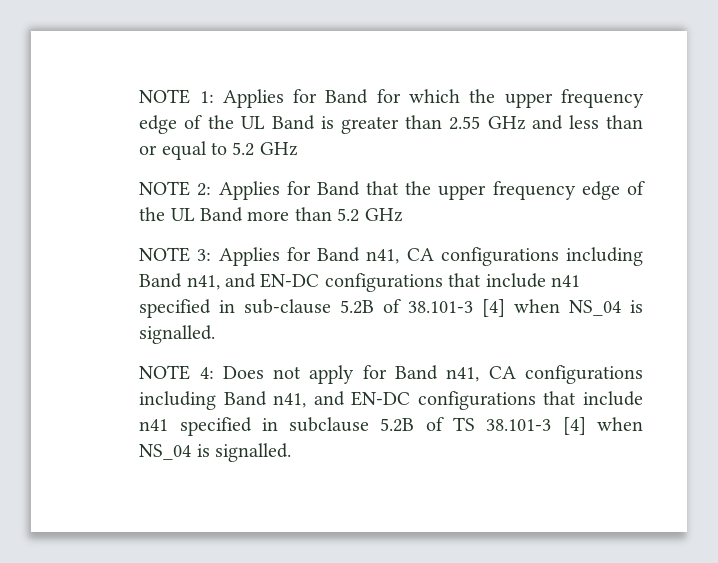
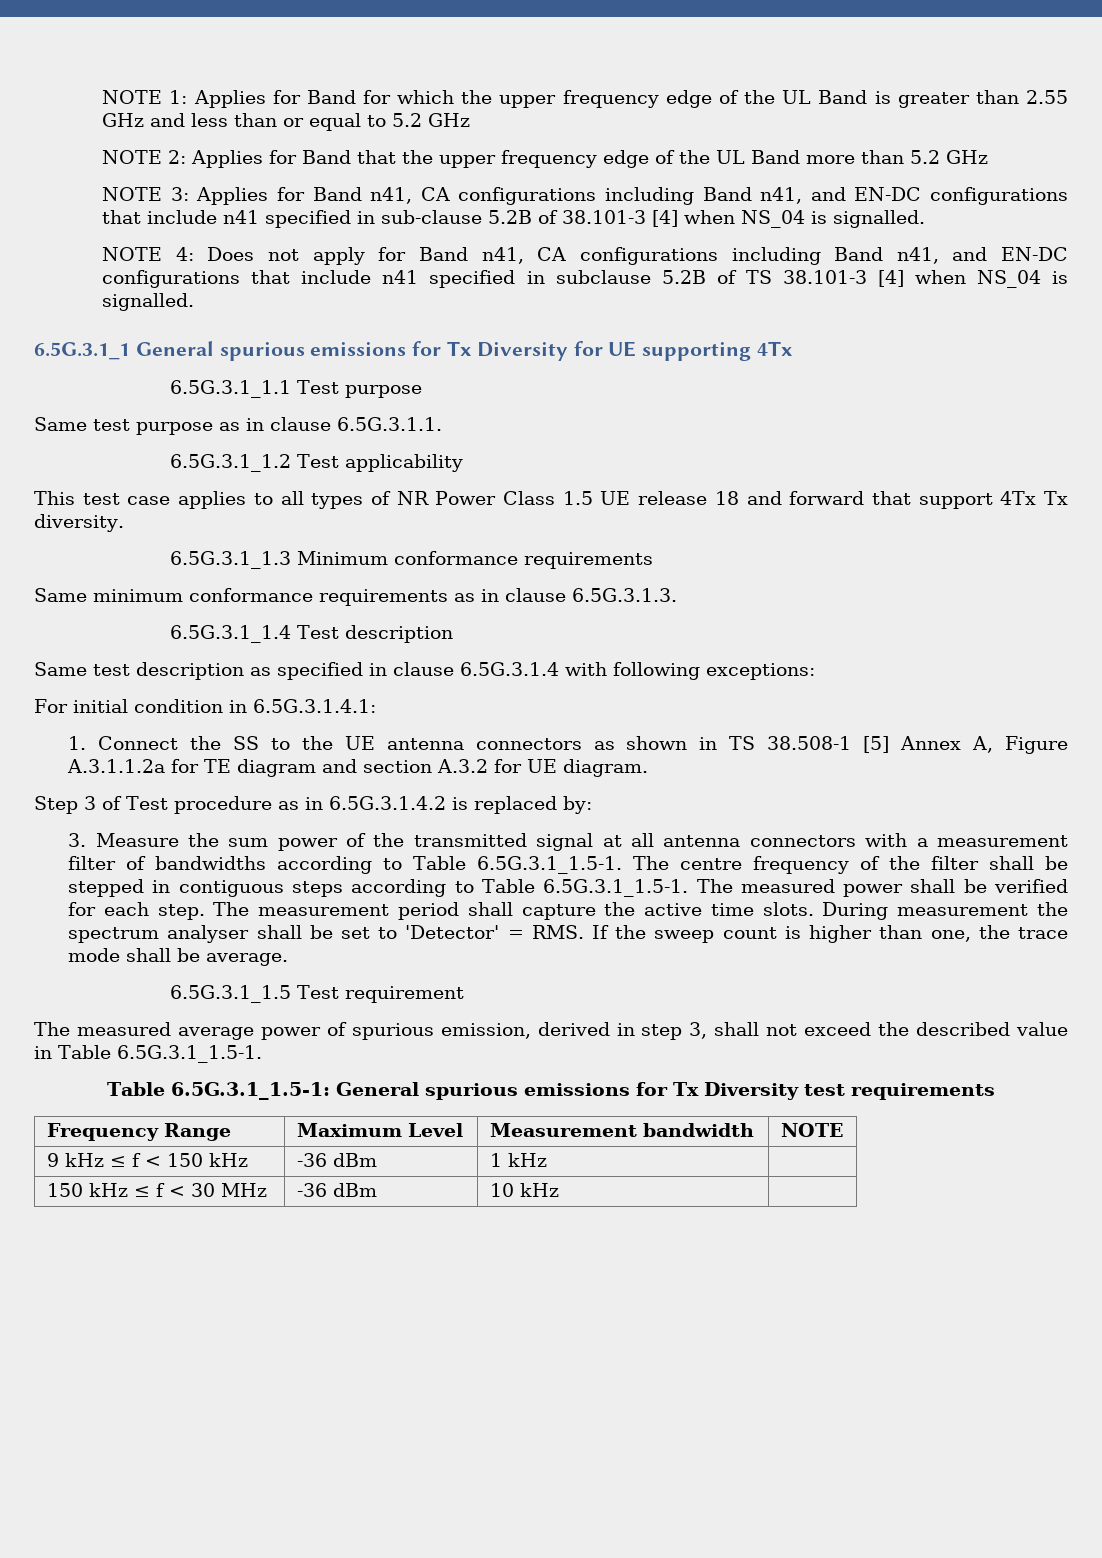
(292, 452) none -> [34,341,794,361] [170,380,423,398] [34,417,442,435] [170,454,464,472] [34,491,1068,509] [34,514,124,532] [170,551,654,569] [34,588,677,606] [170,625,454,643] [34,662,815,680] [34,699,376,713] [68,736,1069,754] [67,759,649,777] [34,796,592,814] [68,833,1068,851] [68,856,1068,874] [68,879,1068,897] [68,902,1068,920] [68,925,1068,943] [68,948,289,966] [170,985,465,1003] [34,1022,1068,1040] [34,1045,262,1063] [106,1082,996,1100] [46,1123,231,1141] [296,1123,463,1137] [489,1123,754,1137] [780,1123,843,1137] [46,1153,248,1167] [296,1153,377,1167] [489,1153,547,1167] [46,1183,267,1197] [296,1183,377,1197] [489,1183,559,1197] // 6.5G.3.1_1 General spurious emissions for Tx Diversity for UE supporting 4Tx // 6.5G.3.1_1.1 Test purpose // Same test purpose as in clause 6.5G.3.1.1. // 6.5G.3.1_1.2 Test applicability // This test case applies to all types of NR Power Class 1.5 UE release 18 and forward that support 4Tx Tx diversity. // 6.5G.3.1_1.3 Minimum conformance requirements // Same minimum conformance requirements as in clause 6.5G.3.1.3. // 6.5G.3.1_1.4 Test description // Same test description as specified in clause 6.5G.3.1.4 with following exceptions: // For initial condition in 6.5G.3.1.4.1: // 1. Connect the SS to the UE antenna connectors as shown in TS 38.508-1 [5] Annex A, Figure A.3.1.1.2a for TE diagram and section A.3.2 for UE diagram. // Step 3 of Test procedure as in 6.5G.3.1.4.2 is replaced by: // 3. Measure the sum power of the transmitted signal at all antenna connectors with a measurement filter of bandwidths according to Table 6.5G.3.1_1.5-1. The centre frequency of the filter shall be stepped in contiguous steps according to Table 6.5G.3.1_1.5-1. The measured power shall be verified for each step. The measurement period shall capture the active time slots. During measurement the spectrum analyser shall be set to 'Detector' = RMS. If the sweep count is higher than one, the trace mode shall be average. // 6.5G.3.1_1.5 Test requirement // The measured average power of spurious emission, derived in step 3, shall not exceed the described value in Table 6.5G.3.1_1.5-1. // Table 6.5G.3.1_1.5-1: General spurious emissions for Tx Diversity test requirements // Frequency Range | Maximum Level | Measurement bandwidth | NOTE // 9 kHz ≤ f < 150 kHz | -36 dBm | 1 kHz | // 150 kHz ≤ f < 30 MHz | -36 dBm | 10 kHz |

